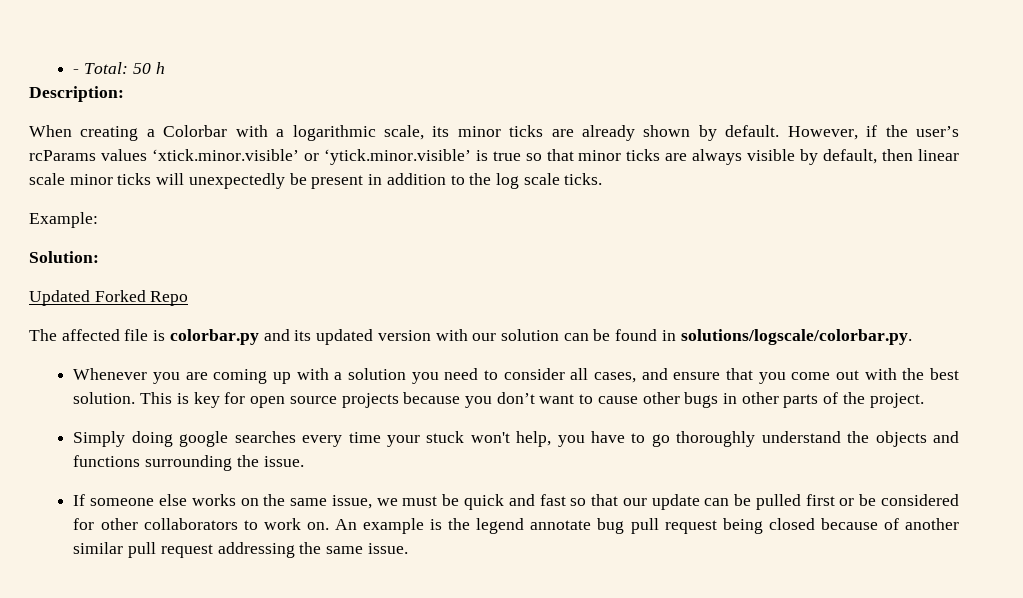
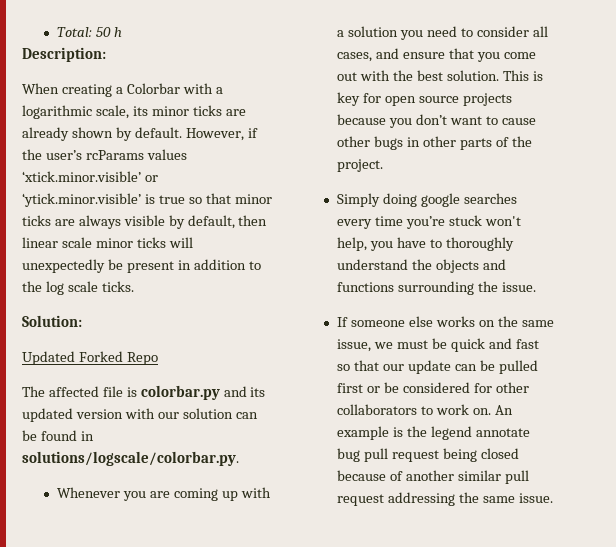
[73,69,80,74] - -> (57, 32) none
[29,212,98,228] // Example: -> (134, 286) none
[386,435,420,447] your -> [406,216,446,229] you’re
[651,434,670,447] go -> (443, 243) none

